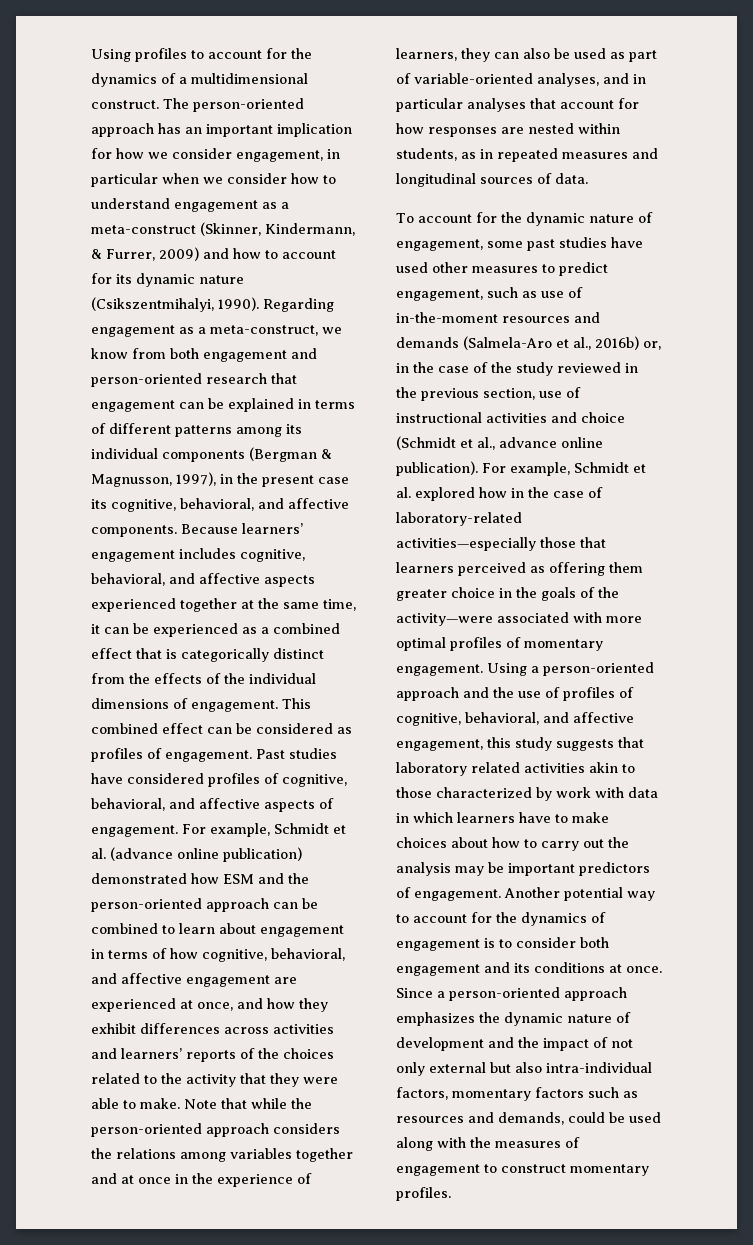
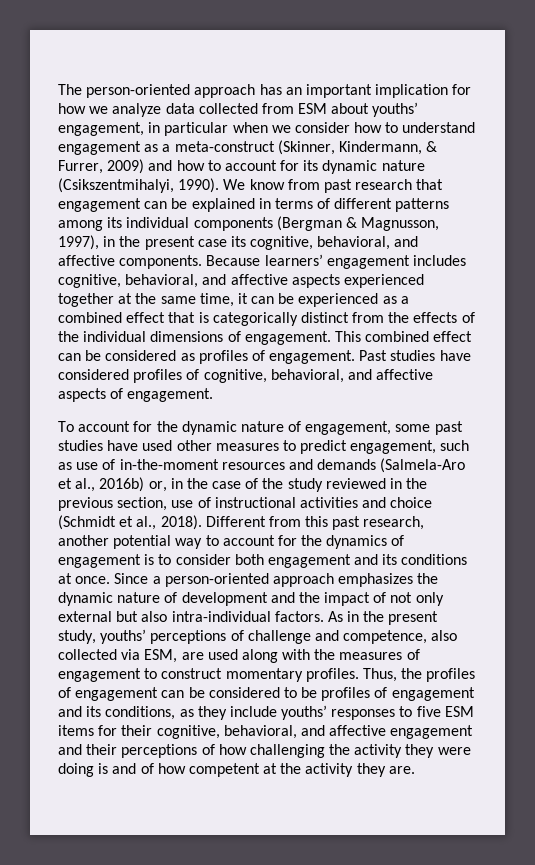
[91,48,312,62] [91,73,308,87] [91,100,159,109] Using profiles to account for the dynamics of a multidimensional construct. -> (58, 89) none
[172,148,232,159] consider -> [112,102,419,117] analyze data collected from ESM about youths’
[263,298,334,312] [91,325,342,337] [91,348,317,362] [91,373,202,387] Regarding engagement as a meta-construct, we know from both engagement and person-oriented -> [223,179,352,193] We know from past
[182,823,346,837] [91,847,302,862] [91,873,309,884] [91,898,318,912] [91,923,344,937] [91,948,345,962] [91,973,297,987] [91,998,328,1012] [91,1023,334,1034] [91,1048,334,1062] [91,1073,338,1087] [91,1098,312,1109] [91,1123,340,1137] [91,1148,353,1162] [91,1173,312,1187] [396,48,657,62] [396,73,646,87] [396,98,639,112] [396,123,620,137] [396,148,658,162] [396,173,588,187] For example, Schmidt et al. (advance online publication) demonstrated how ESM and the person-oriented approach can be combined to learn about engagement in terms of how cognitive, behavioral, and affective engagement are experienced at once, and how they exhibit differences across activities and learners’ reports of the choices related to the activity that they were able to make. Note that while the person-oriented approach considers the relations among variables together and at once in the experience of learners, they can also be used as part of variable-oriented analyses, and in particular analyses that account for how responses are nested within students, as in repeated measures and longitudinal sources of data. -> (214, 395) none
[499,437,603,448] [396,461,646,476] [396,487,603,501] [396,512,522,526] [396,537,606,551] [396,562,643,576] [396,587,619,601] [396,612,642,626] [396,637,603,651] [396,662,654,676] [396,687,634,701] [396,712,634,726] [396,737,644,751] [396,762,635,776] [396,787,658,801] [396,812,609,823] [396,837,629,851] [396,862,650,876] [396,887,560,901] advance online publication). For example, Schmidt et al. explored how in the case of laboratory-related activities—especially those that learners perceived as offering them greater choice in the goals of the activity—were associated with more optimal profiles of momentary engagement. Using a person-oriented approach and the use of profiles of cognitive, behavioral, and affective engagement, this study suggests that laboratory related activities akin to those characterized by work with data in which learners have to make choices about how to carry out the analysis may be important predictors of engagement. Another -> [160,515,425,530] [58,535,109,546] 2018). Different from this past research, another
[396,1087,638,1101] [396,1112,625,1125] factors, momentary factors such as resources and demands, could be -> [274,611,439,625] [58,629,458,644] [58,649,204,663] factors. As in the present study, youths’ perceptions of challenge and competence, also collected via ESM, are
(451, 1194) none -> [362,668,476,682] [58,687,475,701] [58,705,474,720] [58,725,474,739] [58,744,471,758] [58,763,415,777] Thus, the profiles of engagement can be considered to be profiles of engagement and its conditions, as they include youths’ responses to five ESM items for their cognitive, behavioral, and affective engagement and their perceptions of how challenging the activity they were doing is and of how competent at the activity they are.

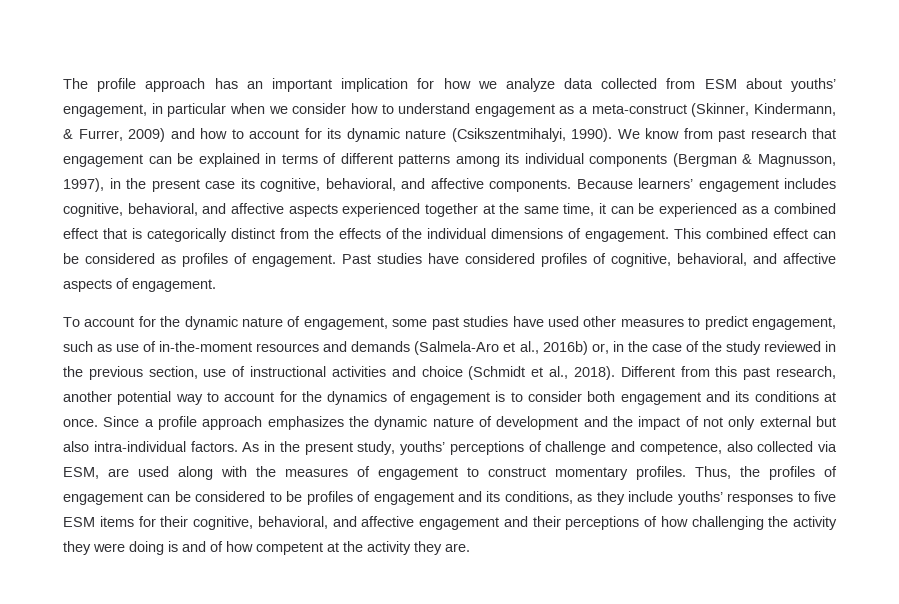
[86,84,191,98] person-oriented -> [97,78,137,92] profile
[164,573,269,587] person-oriented -> [158,416,197,430] profile

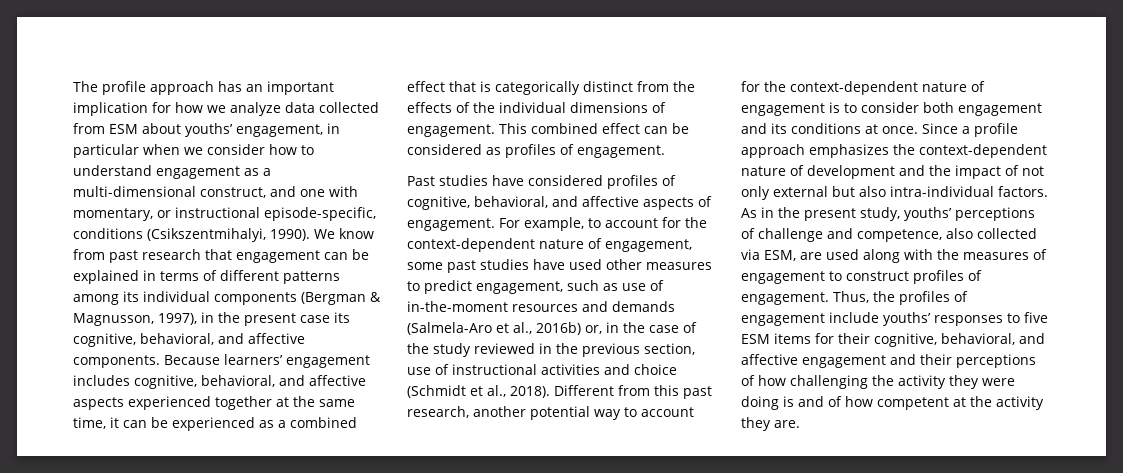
[591,103,836,117] [63,128,446,142] meta-construct (Skinner, Kindermann, & Furrer, 2009) and how to account for its dynamic nature -> [73,186,358,198] [73,207,376,221] [73,228,143,239] multi-dimensional construct, and one with momentary, or instructional episode-specific, conditions
(336, 260) none -> (665, 151) //
[63,316,238,330] // To account for the dynamic -> [499,217,707,231] [407,238,535,252] For example, to account for the context-dependent
[327,391,388,405] dynamics -> [790,81,967,95] context-dependent nature
[374,416,428,430] dynamic -> [919,144,1047,158] context-dependent
[555,466,686,480] momentary profiles. -> [913,270,982,284] [741,292,829,305] profiles of engagement.
[147,491,625,505] can be considered to be profiles of engagement and its conditions, as they -> (825, 319) none

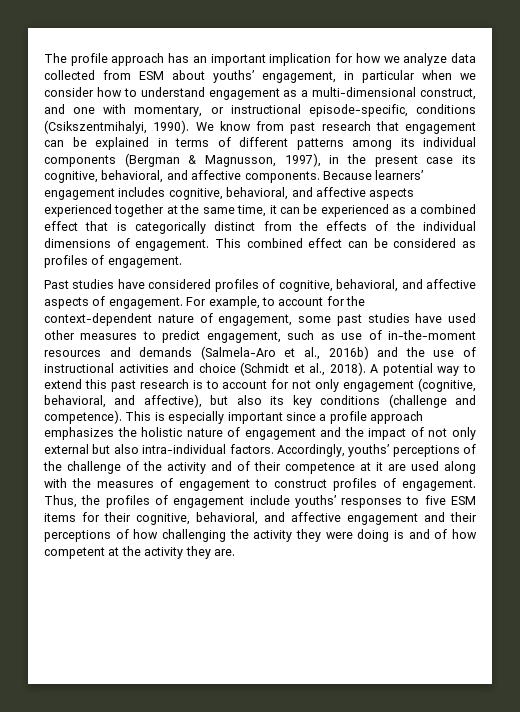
[585,322,697,334] [407,343,695,357] or, in the case of the study reviewed in the previous section, -> [377,347,425,357] and the
[554,385,712,399] [407,406,694,420] [741,81,985,95] [741,102,1042,116] [741,123,958,134] Different from this past research, another potential way to account for the context-dependent nature of engagement is to consider both engagement and its conditions at once. Since -> [370,363,477,376] [44,378,477,392] [44,394,477,408] [44,410,316,424] A potential way to extend this past research is to account for not only engagement (cognitive, behavioral, and affective), but also its key conditions (challenge and competence). This is especially important since
[919,144,1047,158] [741,165,895,179] context-dependent nature of development -> [141,427,316,440] holistic nature of engagement
[741,207,1035,221] [741,228,1037,242] [741,249,796,261] As in the present study, youths’ perceptions of challenge and competence, also collected via ESM, -> [276,444,476,457] [43,461,383,474] Accordingly, youths’ perceptions of the challenge of the activity and of their competence at it

